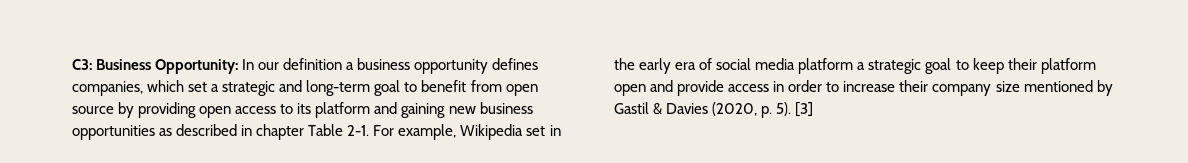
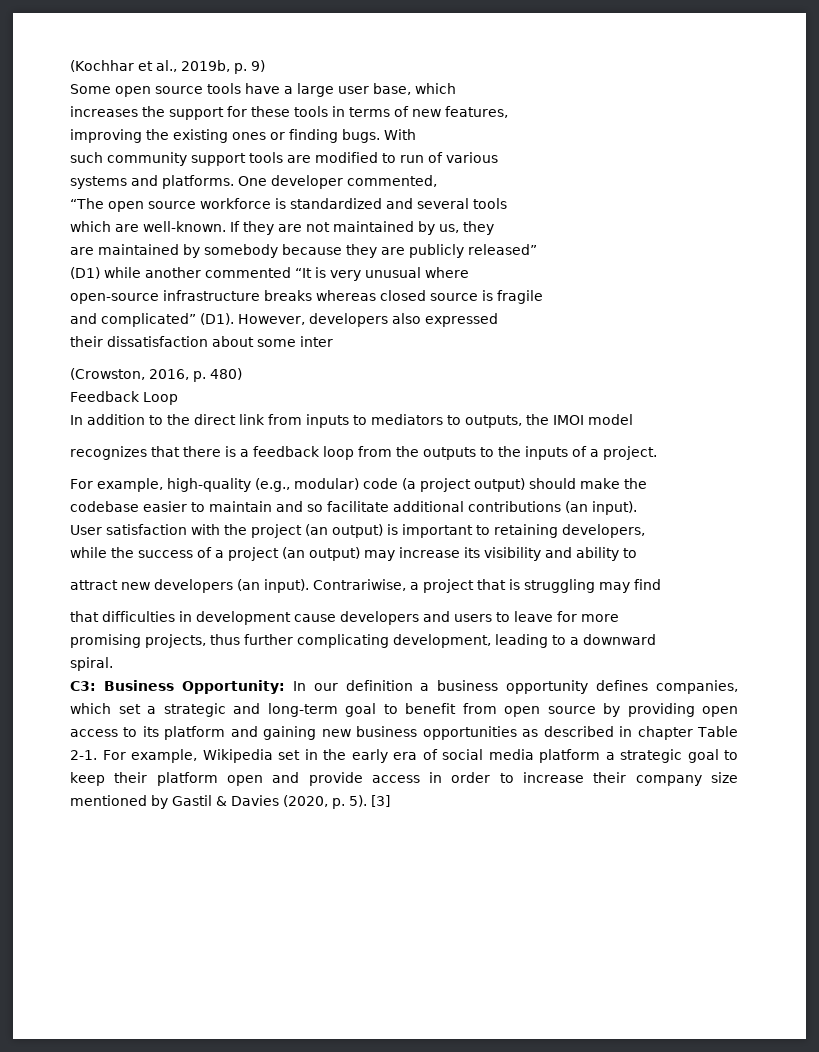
(72, 64) none -> [70,60,265,74] [70,83,456,97] [70,106,508,120] [70,129,416,143] [70,152,498,166] [70,175,437,189] [70,198,507,212] [70,221,494,235] [70,244,537,258] [70,267,469,281] [70,290,543,304] [70,313,498,327] [70,336,333,347] [70,368,242,382] [70,391,178,405] [70,414,633,428] [70,446,657,460] [70,478,647,492] [70,501,637,515] [70,524,645,538] [70,547,637,561] [70,579,661,593] [70,611,619,625] [70,634,656,648] [70,657,113,671] (Kochhar et al., 2019b, p. 9) // Some open source tools have a large user base, which // increases the support for these tools in terms of new features, // improving the existing ones or finding bugs. With // such community support tools are modified to run of various // systems and platforms. One developer commented, // “The open source workforce is standardized and several tools // which are well-known. If they are not maintained by us, they // are maintained by somebody because they are publicly released” // (D1) while another commented “It is very unusual where // open-source infrastructure breaks whereas closed source is fragile // and complicated” (D1). However, developers also expressed // their dissatisfaction about some inter // (Crowston, 2016, p. 480) // Feedback Loop // In addition to the direct link from inputs to mediators to outputs, the IMOI model // recognizes that there is a feedback loop from the outputs to the inputs of a project. // For example, high-quality (e.g., modular) code (a project output) should make the // codebase easier to maintain and so facilitate additional contributions (an input). // User satisfaction with the project (an output) is important to retaining developers, // while the success of a project (an output) may increase its visibility and ability to // attract new developers (an input). Contrariwise, a project that is struggling may find // that difficulties in development cause developers and users to leave for more // promising projects, thus further complicating development, leading to a downward // spiral. //

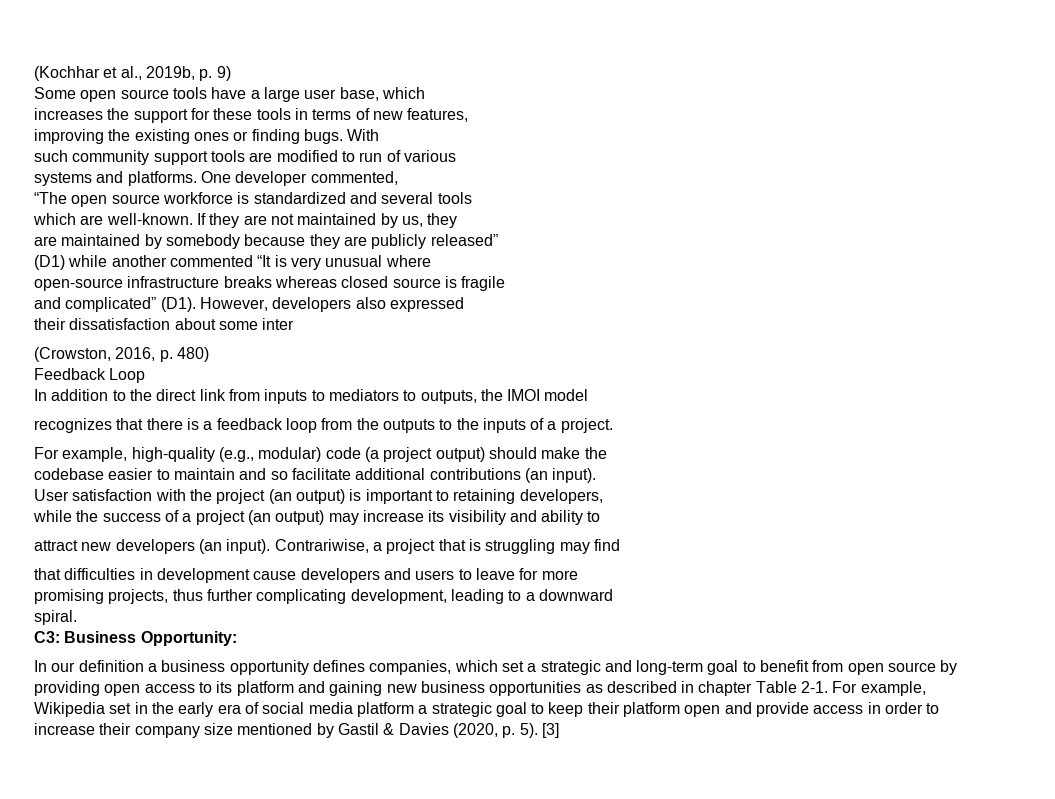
(285, 687) none -> (237, 638) //

